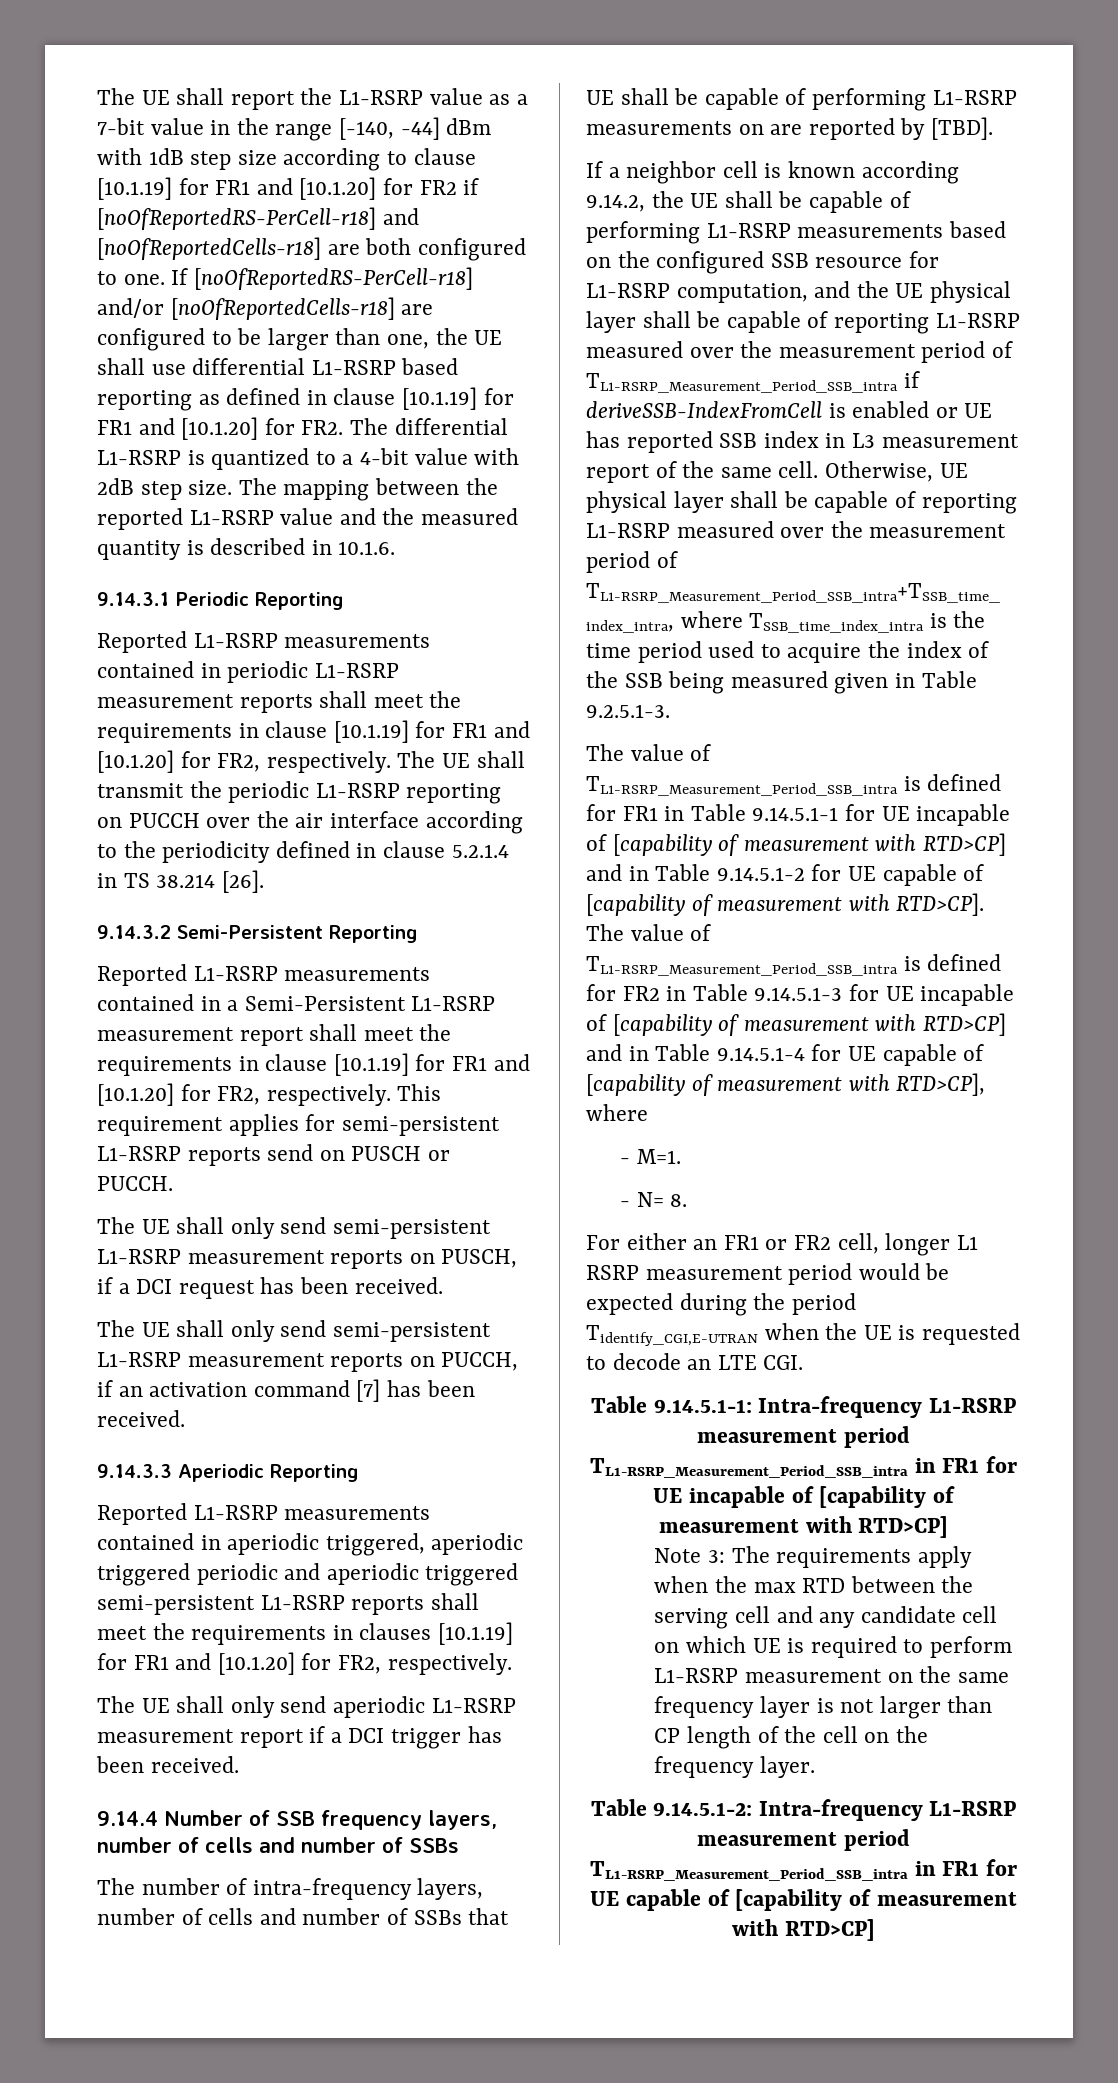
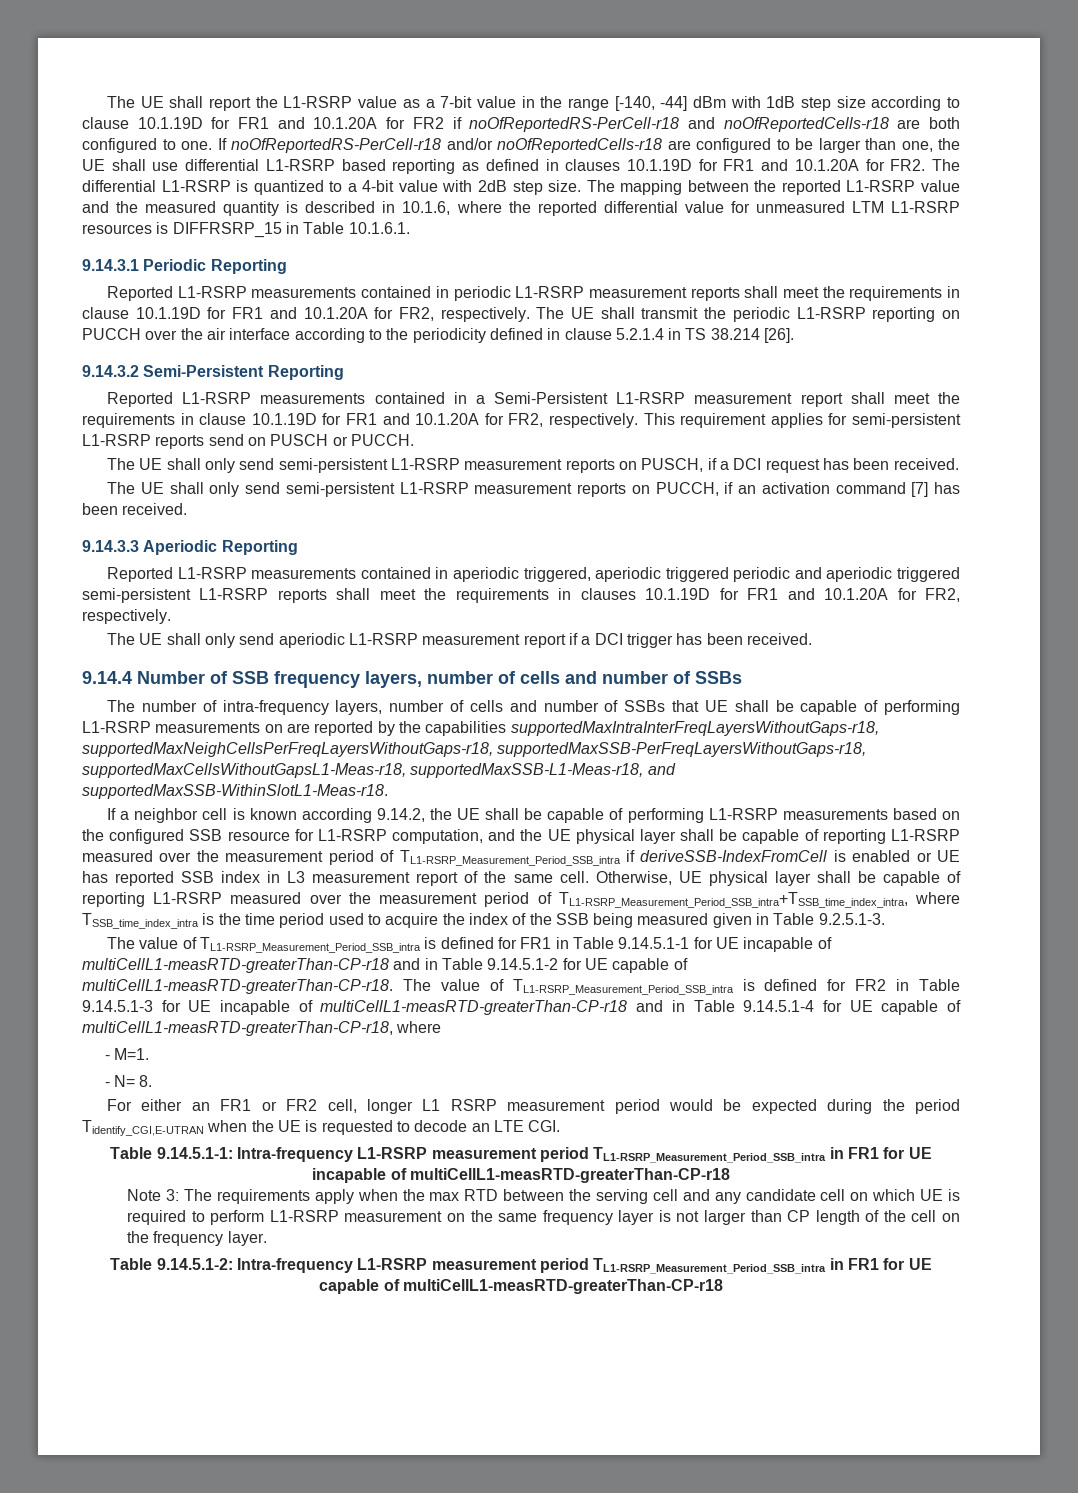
[97,177,377,200] [10.1.19] for FR1 and [10.1.20] -> [137,117,378,129] 10.1.19D for FR1 and 10.1.20A
[97,207,419,230] [97,237,321,260] [noOfReportedRS-PerCell-r18] and [noOfReportedCells-r18] -> [469,117,889,132] noOfReportedRS-PerCell-r18 and noOfReportedCells-r18
[193,267,473,290] [97,297,395,320] [noOfReportedRS-PerCell-r18] and/or [noOfReportedCells-r18] -> [231,138,662,153] noOfReportedRS-PerCell-r18 and/or noOfReportedCells-r18
[333,387,514,410] [97,417,259,440] clause [10.1.19] for FR1 and [10.1.20] -> [565,159,859,171] clauses 10.1.19D for FR1 and 10.1.20A
[338,541,396,555] 10.1.6. -> [402,201,960,216] [82,222,410,238] 10.1.6, where the reported differential value for unmeasured LTM L1-RSRP resources is DIFFRSRP_15 in Table 10.1.6.1.
[333,720,530,743] [97,750,174,773] [10.1.19] for FR1 and [10.1.20] -> [135,307,368,319] 10.1.19D for FR1 and 10.1.20A
[333,1053,530,1076] [97,1083,174,1106] [10.1.19] for FR1 and [10.1.20] -> [251,413,480,425] 10.1.19D for FR1 and 10.1.20A
[438,1622,514,1645] [97,1652,295,1675] [10.1.19] for FR1 and [10.1.20] -> [645,588,889,600] 10.1.19D for FR1 and 10.1.20A
[931,117,994,140] [TBD]. -> [398,721,879,736] [82,742,867,757] [82,763,676,778] [82,784,388,799] the capabilities supportedMaxIntraInterFreqLayersWithoutGaps-r18, supportedMaxNeighCellsPerFreqLayersWithoutGaps-r18, supportedMaxSSB-PerFreqLayersWithoutGaps-r18, supportedMaxCellsWithoutGapsL1-Meas-r18, supportedMaxSSB-L1-Meas-r18, and supportedMaxSSB-WithinSlotL1-Meas-r18.
[612,833,1007,856] [capability of measurement with RTD>CP] -> [82,958,389,973] multiCellL1-measRTD-greaterThan-CP-r18
[586,893,985,916] [capability of measurement with RTD>CP]. -> [82,979,393,994] multiCellL1-measRTD-greaterThan-CP-r18.
[612,1013,1007,1036] [capability of measurement with RTD>CP] -> [320,1000,628,1015] multiCellL1-measRTD-greaterThan-CP-r18
[586,1073,986,1096] [capability of measurement with RTD>CP], -> [82,1021,393,1036] multiCellL1-measRTD-greaterThan-CP-r18,
[819,1486,955,1508] [658,1516,949,1538] [capability of measurement with RTD>CP] -> [409,1168,730,1183] multiCellL1-measRTD-greaterThan-CP-r18
[735,1889,1017,1911] [732,1919,875,1941] [capability of measurement with RTD>CP] -> [402,1279,723,1294] multiCellL1-measRTD-greaterThan-CP-r18

